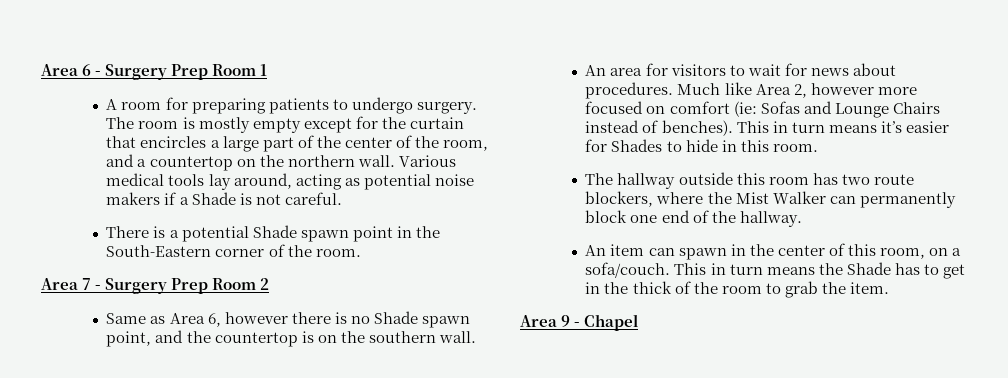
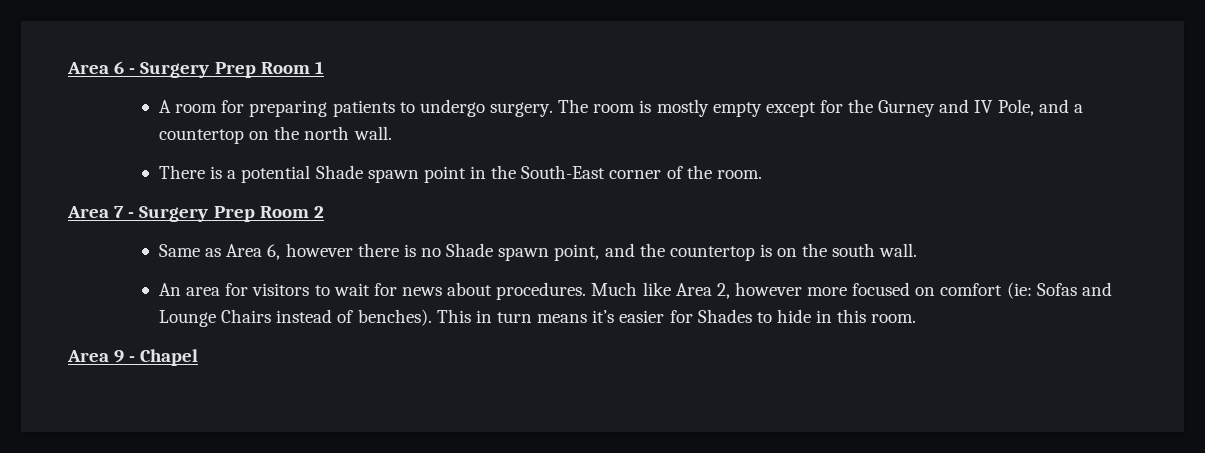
[409,117,464,129] [106,135,488,152] curtain that encircles a large part of the center of the room, -> [878,99,1034,117] Gurney and IV Pole,
[287,155,456,167] [106,173,474,190] [106,192,342,205] northern wall. Various medical tools lay around, acting as potential noise makers if a Shade is not careful. -> [304,126,392,140] north wall.
[106,245,212,257] South-Eastern -> [521,165,606,179] South-East
[368,331,436,343] southern -> [832,243,876,257] south
[585,172,914,189] [585,191,956,208] [585,210,802,227] [585,243,961,260] [585,262,965,279] [585,281,889,298] // The hallway outside this room has two route blockers, where the Mist Walker can permanently block one end of the hallway. // An item can spawn in the center of this room, on a sofa/couch. This in turn means the Shade has to get in the thick of the room to grab the item. -> (917, 318) none

